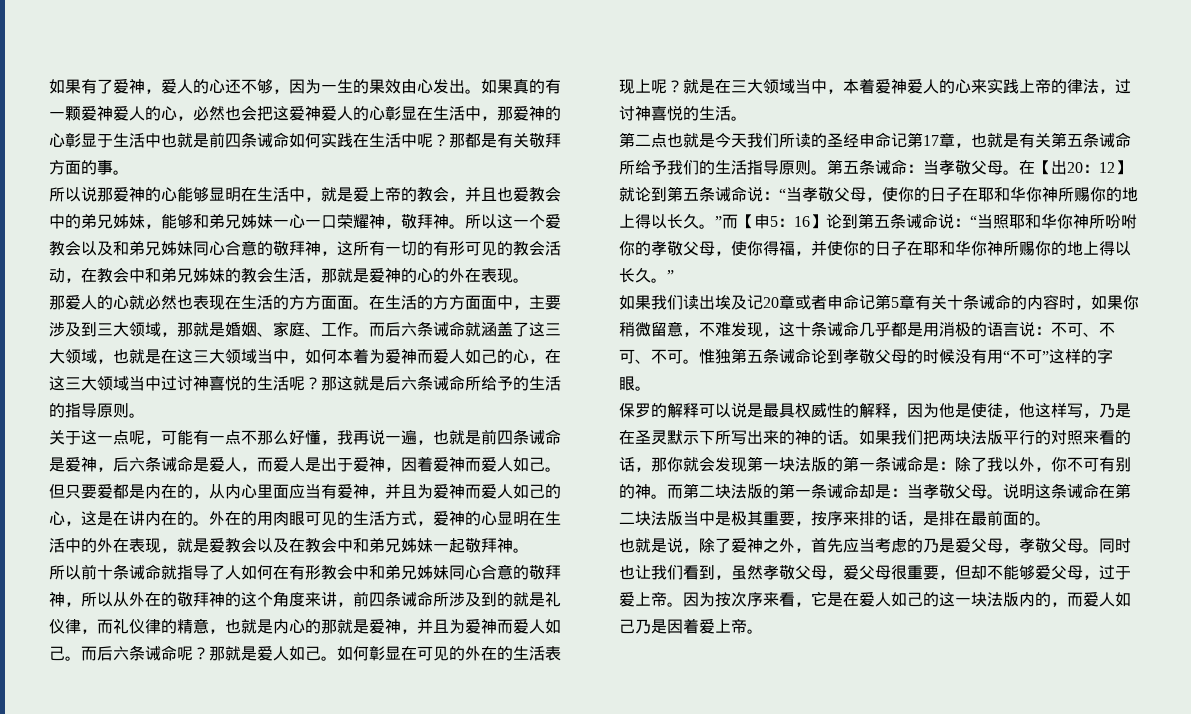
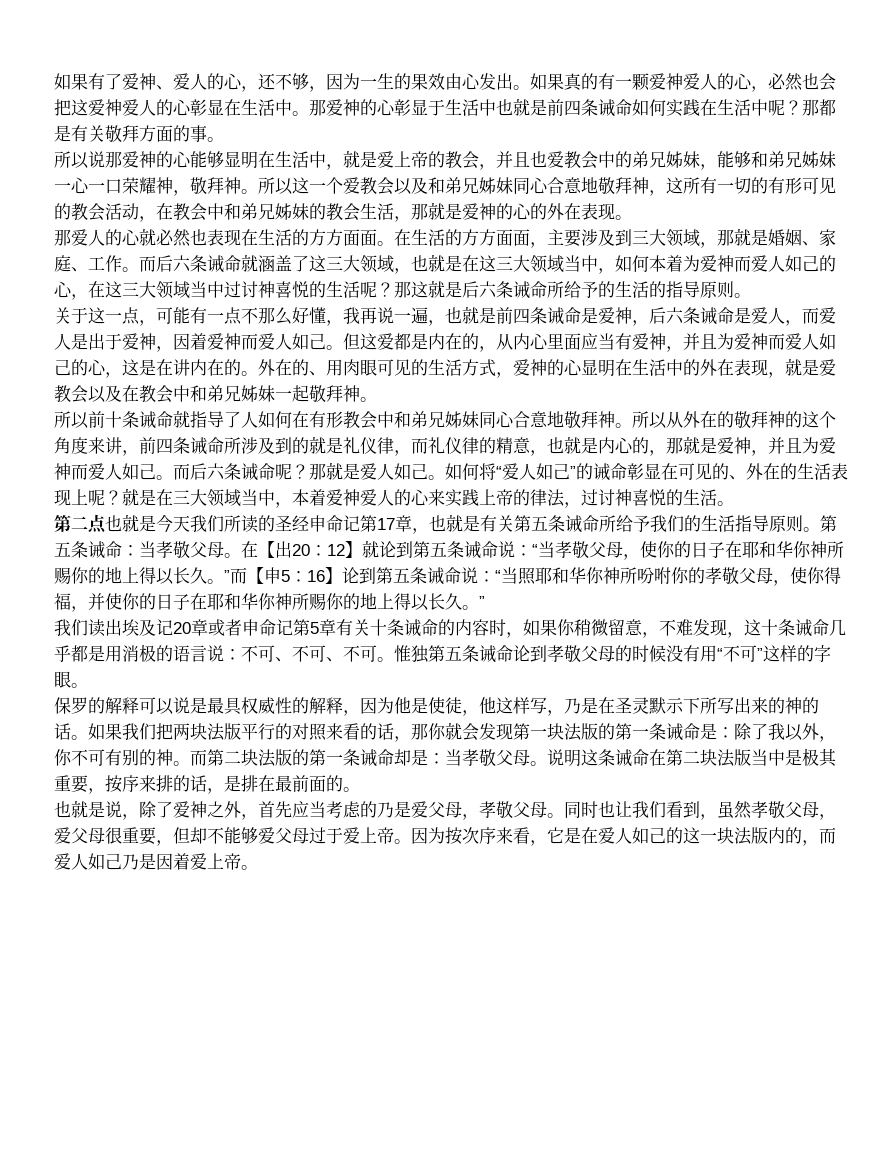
[145,79,225,94] ，爱人的心 -> [156,73,258,92] 、爱人的心，
[481,116,497,121] ， -> [292,111,309,116] 。
[257,241,273,256] 的 -> [581,177,598,194] 地
[497,295,513,310] 中 -> (530, 237) none
[129,430,145,445] 呢 -> (140, 316) none
[65,484,97,499] 只要 -> [360,333,377,350] 这
(257, 518) none -> [309,371,326,376] 、
[513,565,561,580] [49,591,81,607] 的敬拜神， -> [547,411,632,429] 地敬拜神。
(321, 626) none -> [649,450,666,456] ，
(369, 653) none -> [479,463,627,481] 将“爱人如己”的诫命
(465, 653) none -> [729,475,746,480] 、
[619,295,651,310] 如果 -> (485, 602) none
[1083,575,1099,580] ， -> (309, 835) none

